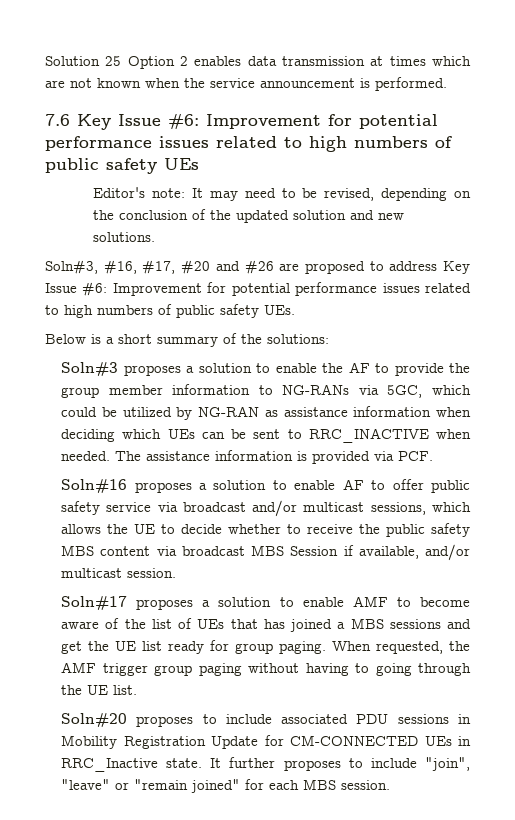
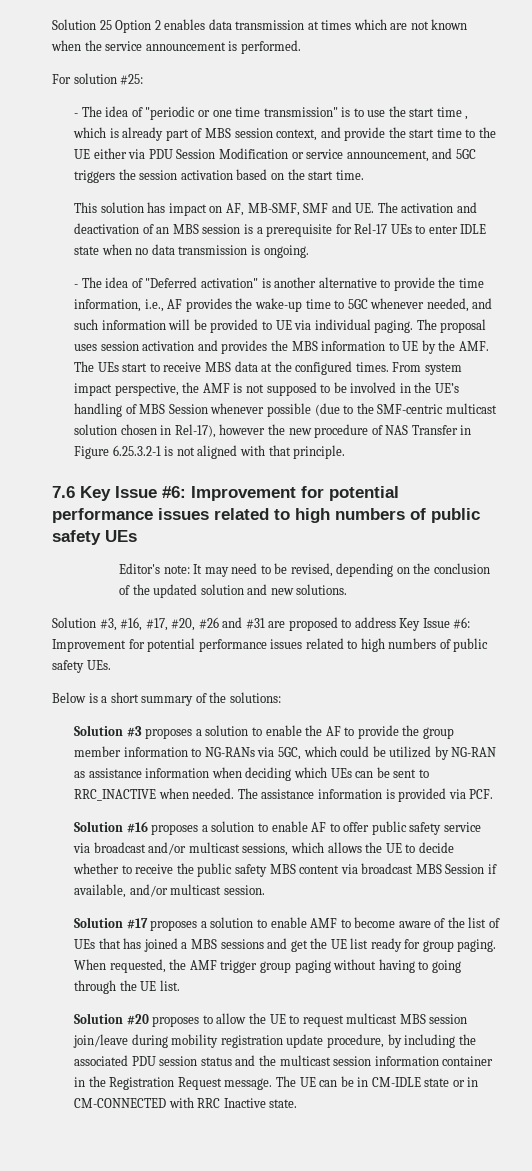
(447, 84) none -> [52,73,144,85] [74,106,469,120] [73,127,496,141] [74,148,476,162] [74,169,364,183] [74,202,477,216] [74,223,487,237] [74,244,309,258] [74,277,484,291] [74,298,493,312] [74,319,487,333] [74,340,489,354] [74,361,462,375] [74,382,459,396] [74,403,497,417] [74,424,472,438] [74,445,346,459] // For solution #25: // - The idea of "periodic or one time transmission" is to use the start time , which is already part of MBS session context, and provide the start time to the UE either via PDU Session Modification or service announcement, and 5GC triggers the session activation based on the start time. // This solution has impact on AF, MB-SMF, SMF and UE. The activation and deactivation of an MBS session is a prerequisite for Rel-17 UEs to enter IDLE state when no data transmission is ongoing. // - The idea of "Deferred activation" is another alternative to provide the time information, i.e., AF provides the wake-up time to 5GC whenever needed, and such information will be provided to UE via individual paging. The proposal uses session activation and provides the MBS information to UE by the AMF. The UEs start to receive MBS data at the configured times. From system impact perspective, the AMF is not supposed to be involved in the UE’s handling of MBS Session whenever possible (due to the SMF-centric multicast solution chosen in Rel-17), however the new procedure of NAS Transfer in Figure 6.25.3.2-1 is not aligned with that principle.
[45,260,274,274] Soln#3, #16, #17, #20 and #26 -> [52,617,265,631] Solution #3, #16, #17, #20, #26 and #31
[61,362,119,376] Soln#3 -> [74,725,142,737] Solution #3
[61,479,128,493] Soln#16 -> [74,821,148,833] Solution #16
[61,596,128,610] Soln#17 -> [74,917,148,929] Solution #17
[61,713,472,727] [61,735,472,749] [61,757,470,772] [61,779,391,793] Soln#20 proposes to include associated PDU sessions in Mobility Registration Update for CM-CONNECTED UEs in RRC_Inactive state. It further proposes to include "join", "leave" or "remain joined" for each MBS session. -> [74,1013,468,1027] [73,1034,476,1048] [74,1055,494,1066] [74,1076,479,1090] [74,1097,298,1108] Solution #20 proposes to allow the UE to request multicast MBS session join/leave during mobility registration update procedure, by including the associated PDU session status and the multicast session information container in the Registration Request message. The UE can be in CM-IDLE state or in CM-CONNECTED with RRC Inactive state.

